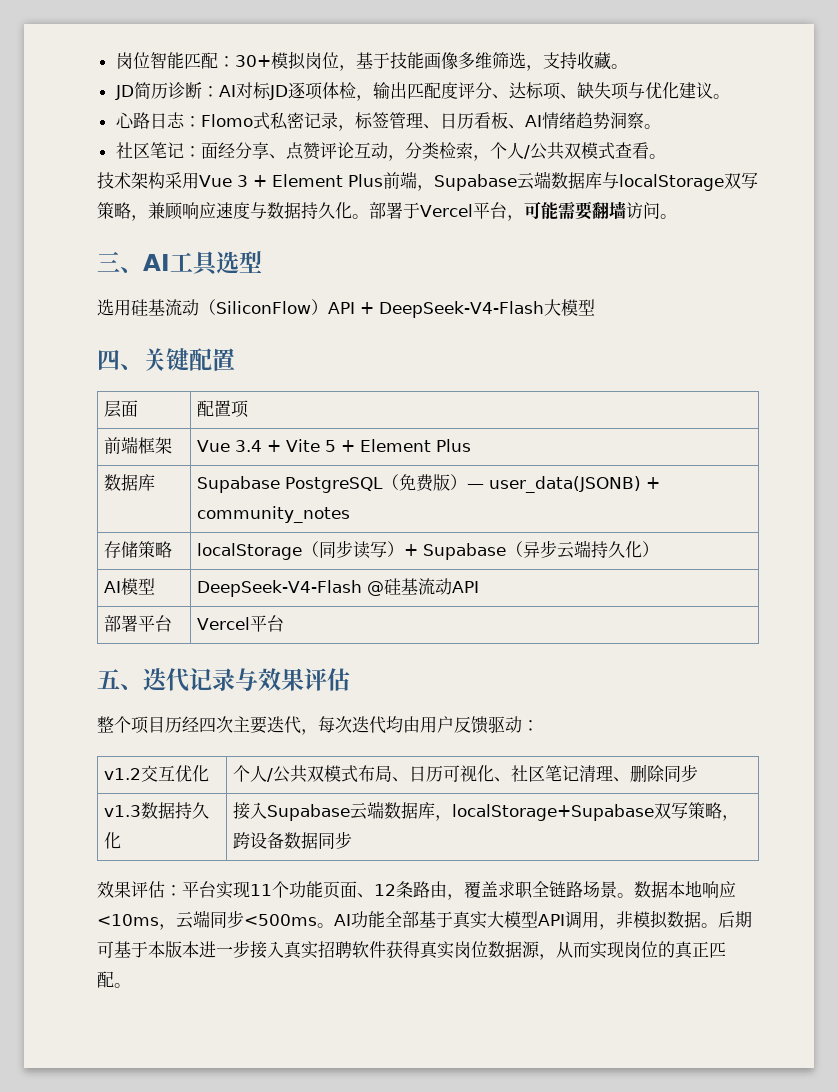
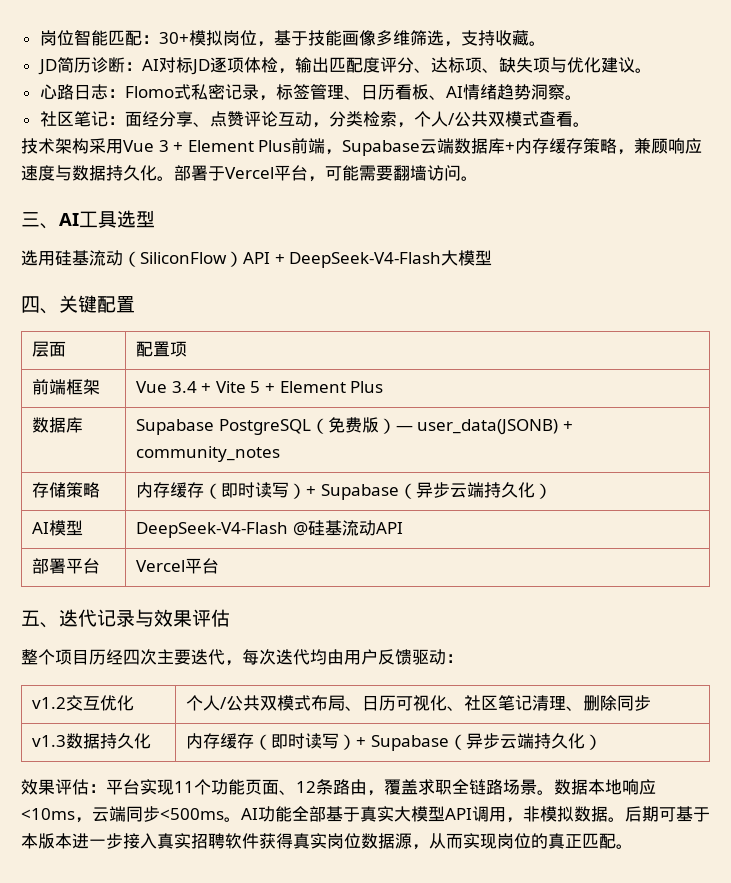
[601,172,758,191] 与localStorage双写 -> [505,138,584,154] +内存缓存
[196,540,353,560] localStorage（同步 -> [136,482,256,499] 内存缓存（即时
[232,801,739,821] [232,831,352,849] 接入Supabase云端数据库，localStorage+Supabase双写策略，跨设备数据同步 -> [186,733,602,751] 内存缓存（即时读写）+ Supabase（异步云端持久化）

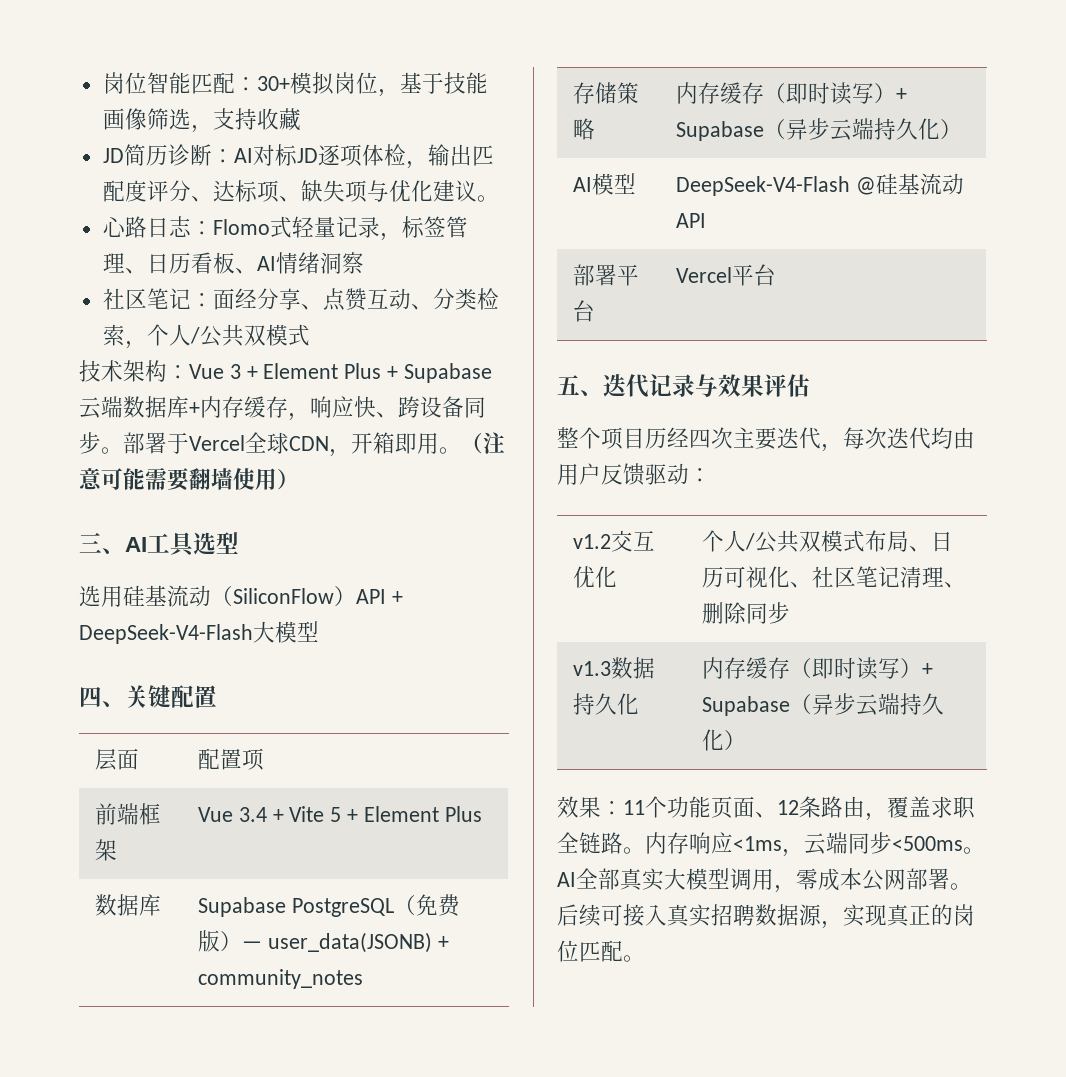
[375,30,410,46] 多维 -> (147, 119) none
[528,41,546,46] 。 -> (301, 119) none
[190,84,225,100] 私密 -> [291,216,336,238] 轻量
[496,84,531,100] 趋势 -> (320, 263) none
[564,95,582,100] 。 -> (364, 263) none
[243,111,329,128] 评论互动， -> [366,288,433,310] 互动、
[538,111,590,127] 查看。 -> (310, 335) none
[89,138,123,154] 采用 -> [167,365,189,379] ：
[291,138,343,155] 前端， -> [387,366,399,379] +
[583,138,703,155] [21,165,325,182] 策略，兼顾响应速度与数据持久化。部署于Vercel平台， -> [288,396,486,421] [79,432,505,457] [79,468,102,490] ，响应快、跨设备同步。部署于Vercel全球CDN，开箱即用。（注意
[427,165,478,181] 访问。 -> [233,468,299,490] 使用）
[55,779,174,795] 评估：平台实现 -> [601,801,623,815] ：
[503,779,656,795] [21,808,75,820] 场景。数据本地响应<10ms -> [623,832,782,854] 。内存响应<1ms
[258,806,710,823] [21,833,582,850] 功能全部基于真实大模型API调用，非模拟数据。后期可基于本版本进一步接入真实招聘软件获得真实岗位数据源，从而实现岗位的真正 -> [576,868,972,893] [557,904,975,929] [557,940,579,962] 全部真实大模型调用，零成本公网部署。后续可接入真实招聘数据源，实现真正的岗位

